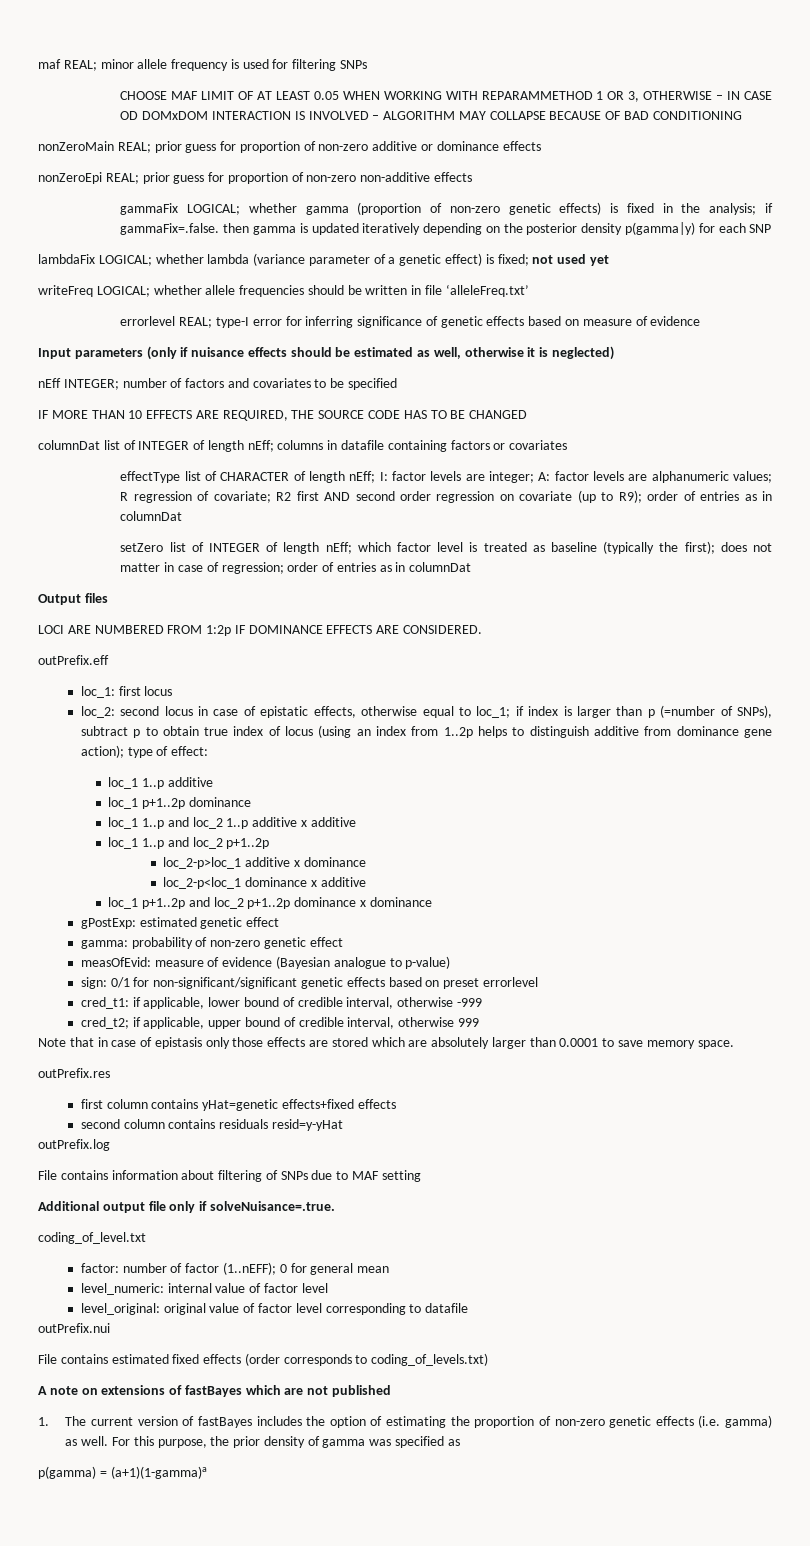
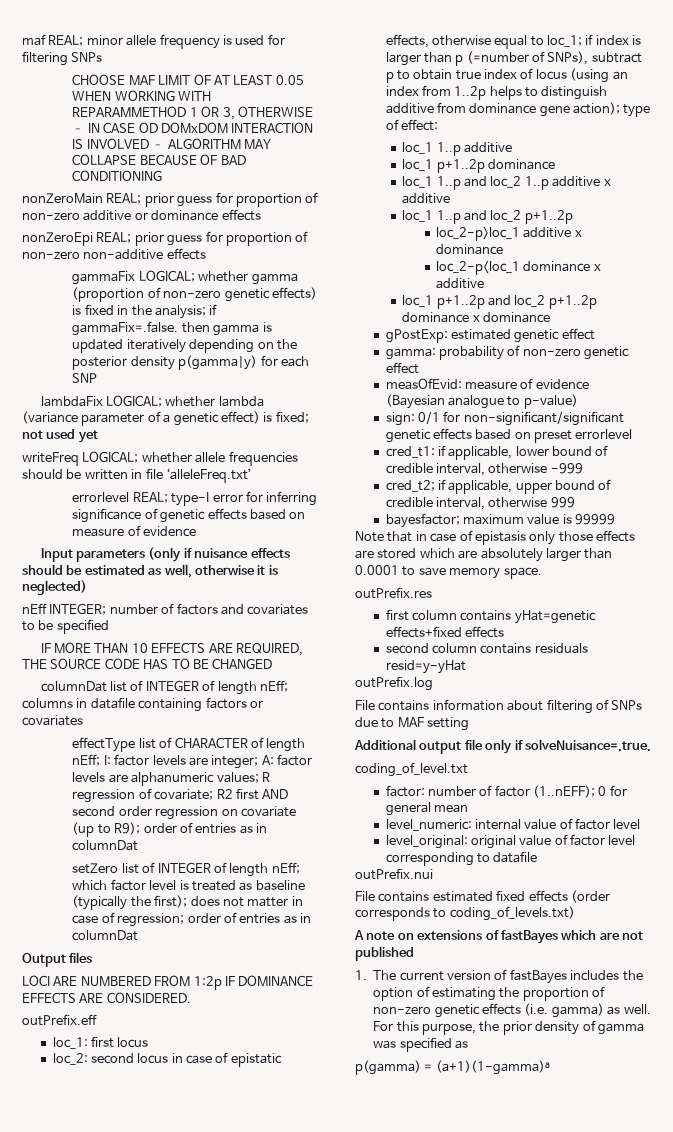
(479, 1022) none -> [385,513,616,528] // bayesfactor; maximum value is 99999

